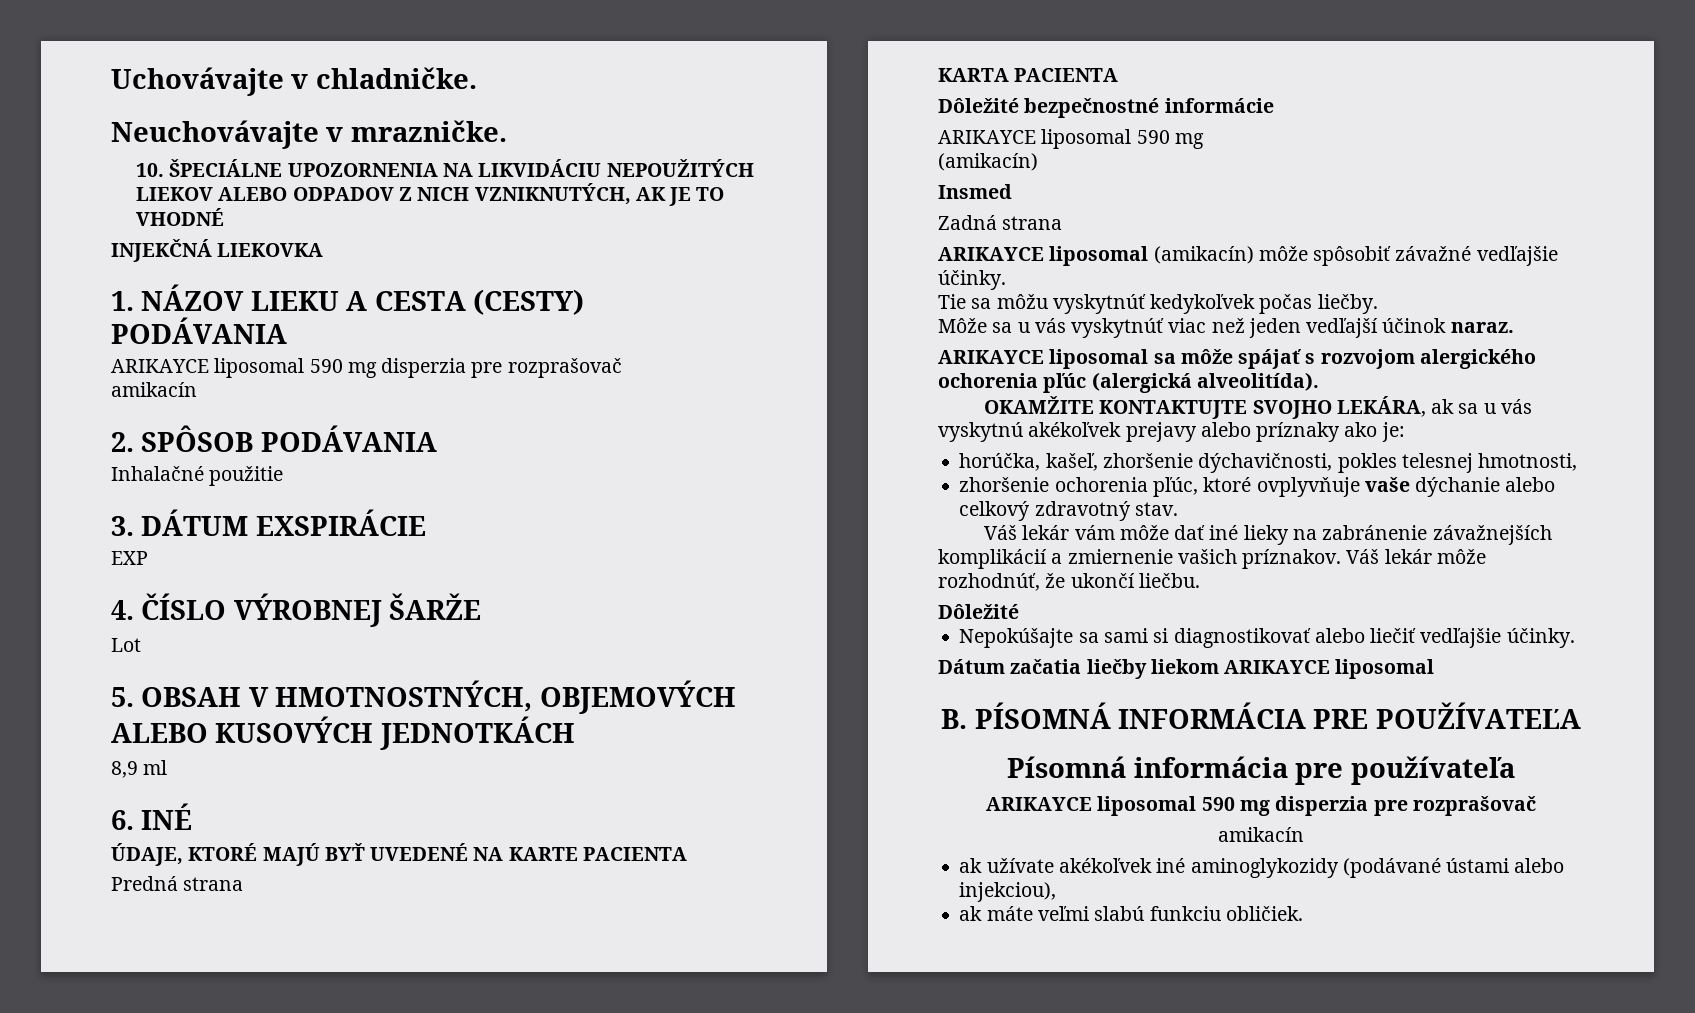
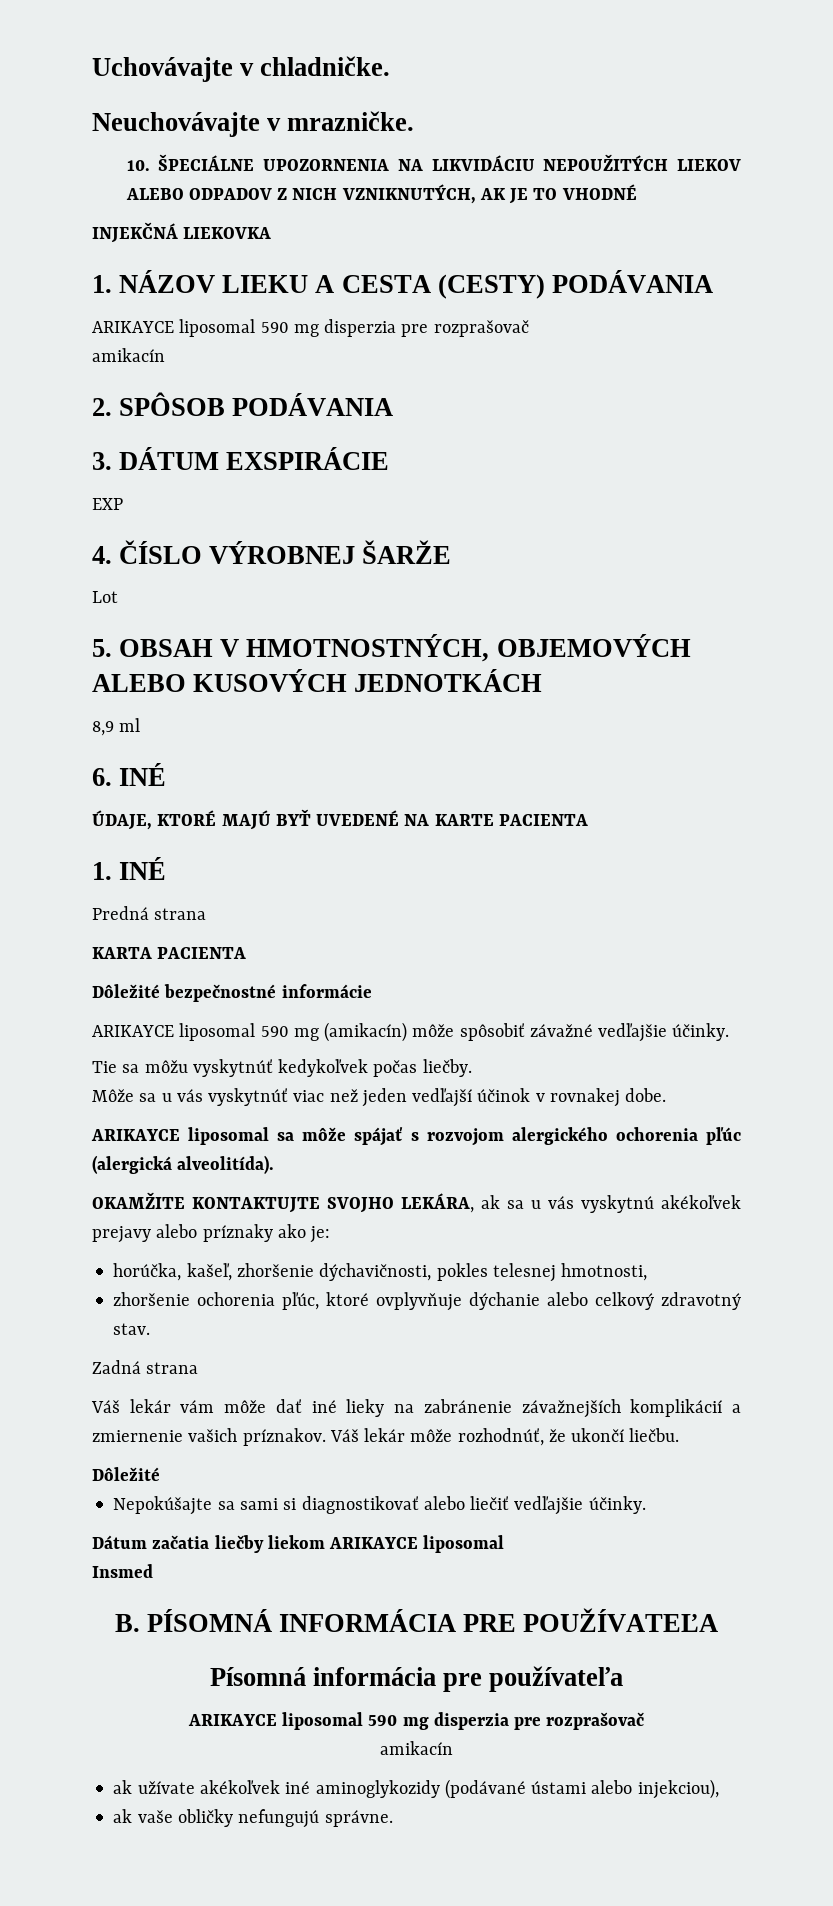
[111,466,284,486] // Inhalačné použitie -> (394, 404) none
(687, 854) none -> [92,857,167,880] // 1. INÉ
[938,153,1038,171] [938,184,1012,199] [938,215,1063,230] [938,246,1149,266] // (amikacín) // Insmed // Zadná strana // ARIKAYCE liposomal -> (319, 1034) none
[1450,322,1514,333] naraz. -> [535,1088,667,1107] v rovnakej dobe.
[1364,477,1410,492] vaše -> (463, 1301) none
(1178, 509) none -> [92,1360,199,1374] // Zadná strana
(1435, 669) none -> [92,1564,153,1578] // Insmed
[986,906,1303,921] máte veľmi slabú funkciu obličiek. -> [137,1809,393,1828] vaše obličky nefungujú správne.

